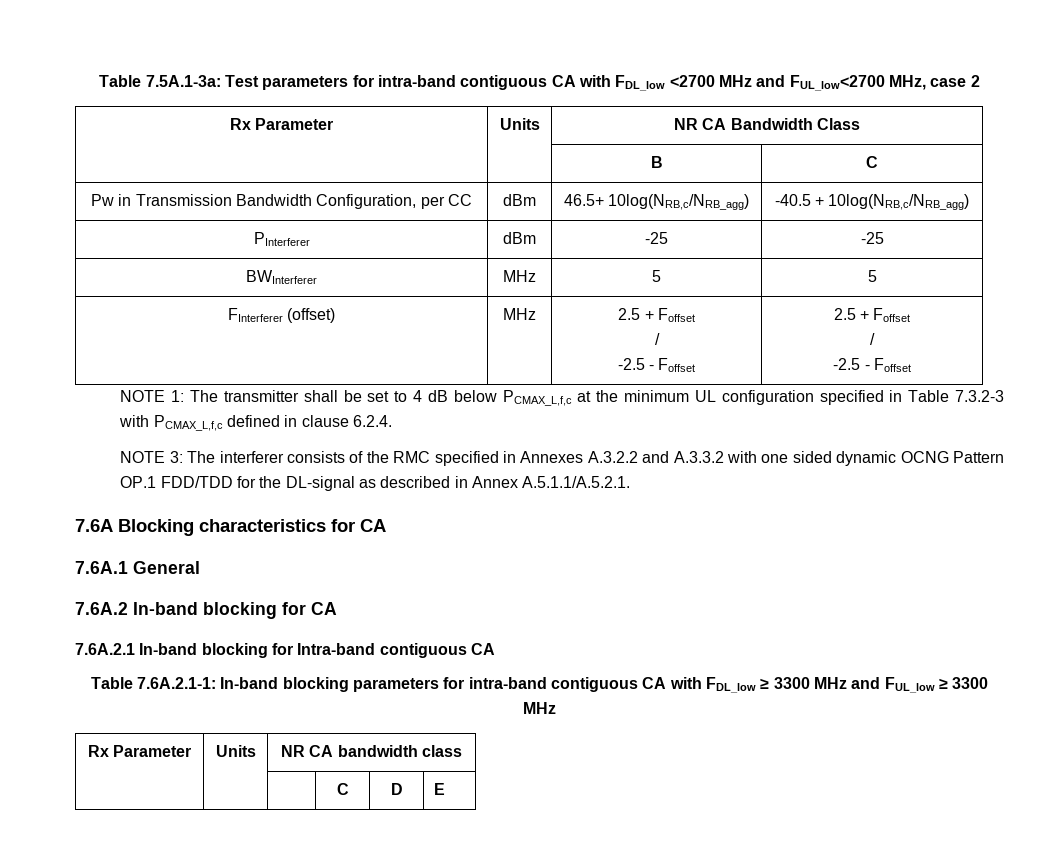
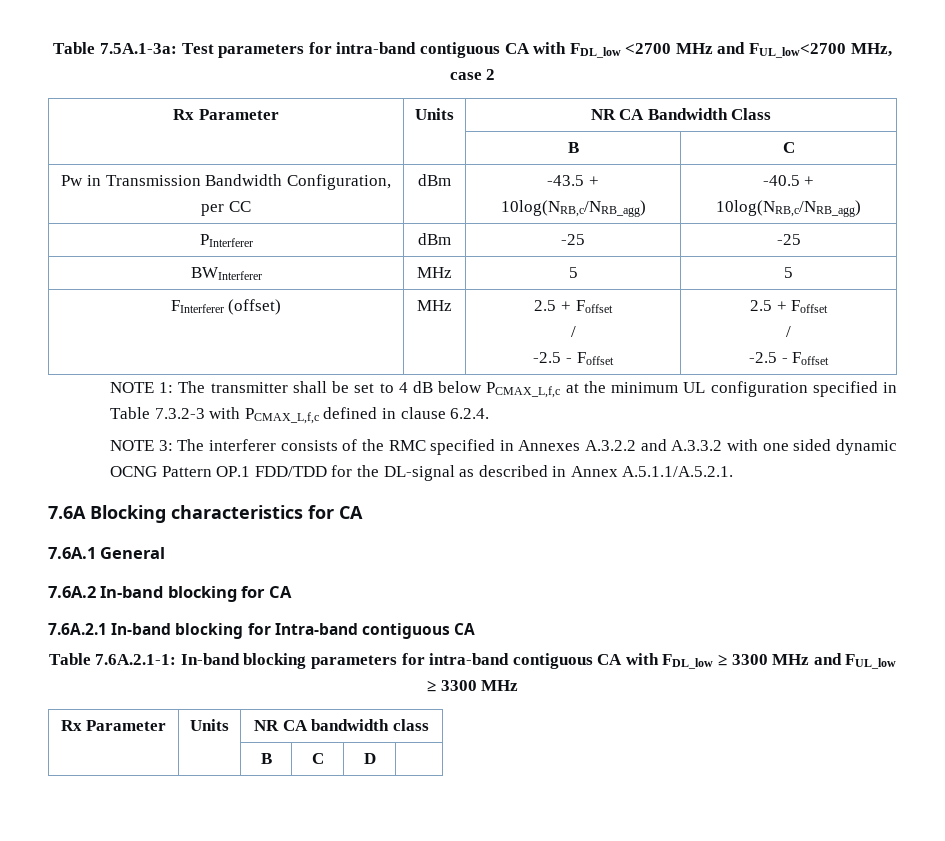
[563,194,604,206] 46.5+ -> [547,175,599,186] -43.5 +
(462, 751) none -> [260,753,272,764] B
[434,783,446,795] E -> (376, 758) none

